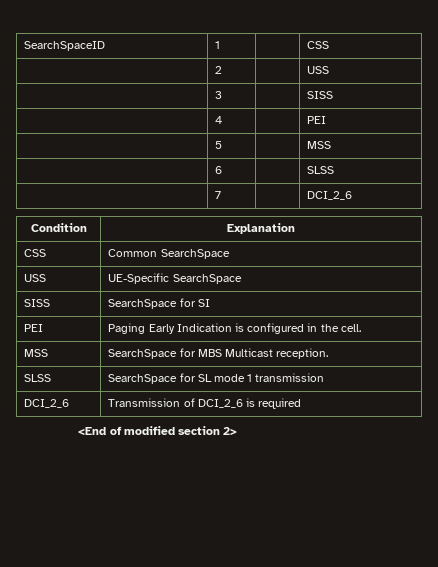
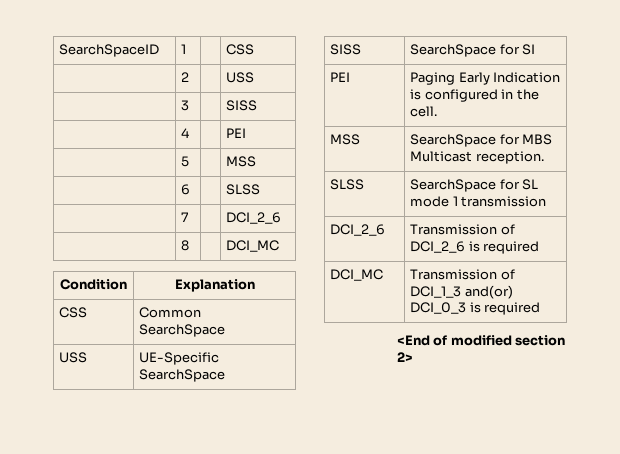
(353, 195) none -> [181,240,190,251] [226,240,280,252] // | 8 | | DCI_MC
(302, 403) none -> [330,269,384,281] [410,269,515,280] [410,285,513,299] [410,302,541,315] // DCI_MC | Transmission of DCI_1_3 and(or) DCI_0_3 is required

